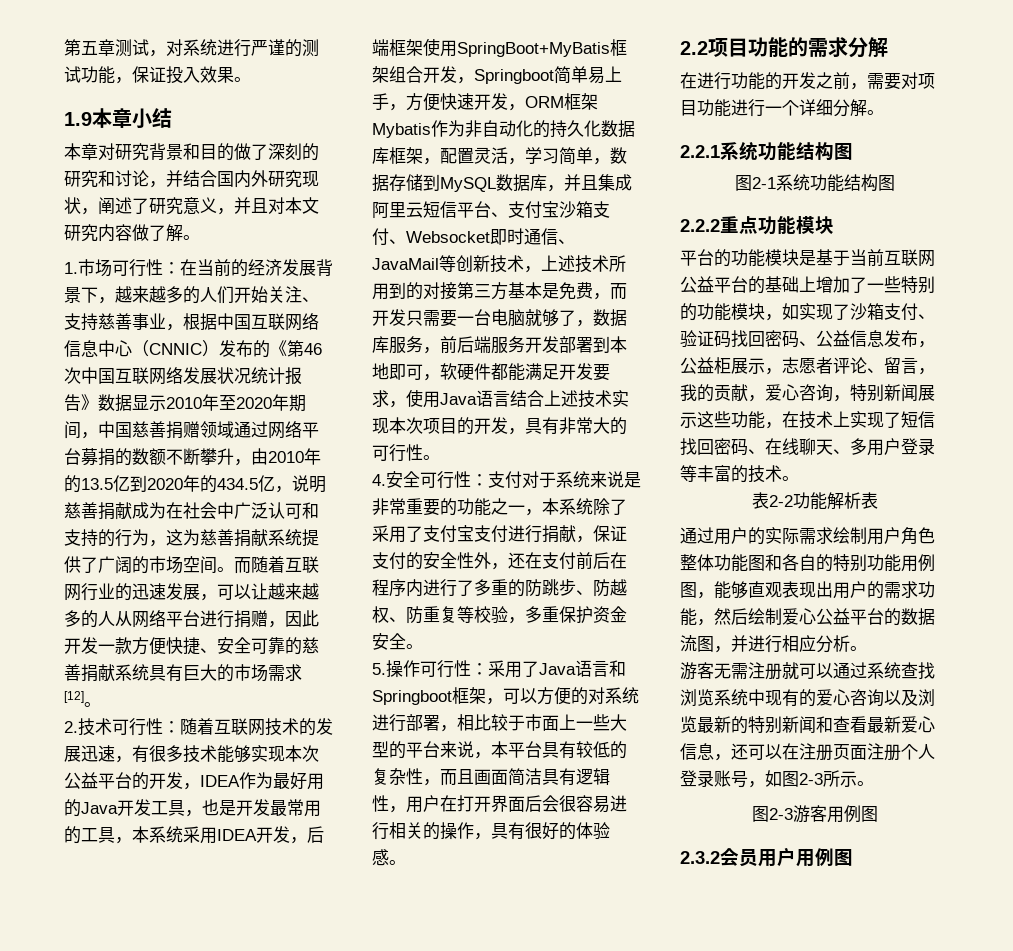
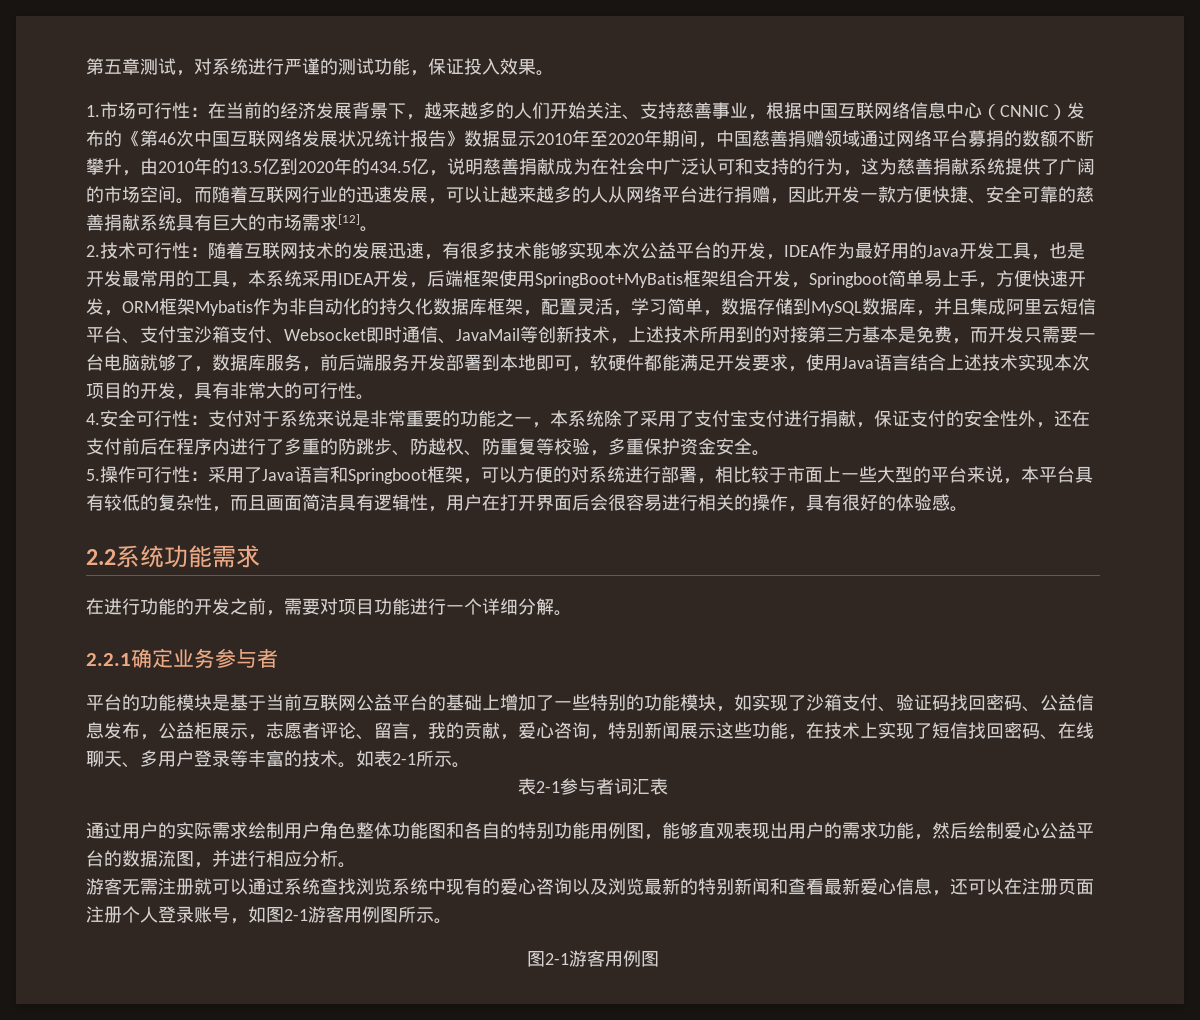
[64,108,172,129] [64,143,319,161] [64,170,319,188] [64,197,319,215] [64,224,200,242] // 1.9本章小结 // 本章对研究背景和目的做了深刻的研究和讨论，并结合国内外研究现状，阐述了研究意义，并且对本文研究内容做了解。 -> (554, 73) none
[708,37,888,58] 项目功能的需求分解 -> [116,545,260,568] 系统功能需求
[720,141,853,161] [734,174,895,192] [680,216,834,235] 系统功能结构图 // 图2-1系统功能结构图 // 2.2.2重点功能模块 -> [131,648,278,668] 确定业务参与者
[751,492,861,510] // 表2-2功能解析 -> [356,750,470,768] [518,778,650,795] 如表2-1所示。 // 表2-1参与者词汇
[799,773,823,785] 2-3 -> [284,906,398,923] 2-1游客用例图
[768,805,878,823] [680,847,853,867] 2-3游客用例图 // 2.3.2会员用户用例图 -> [545,950,659,967] 2-1游客用例图

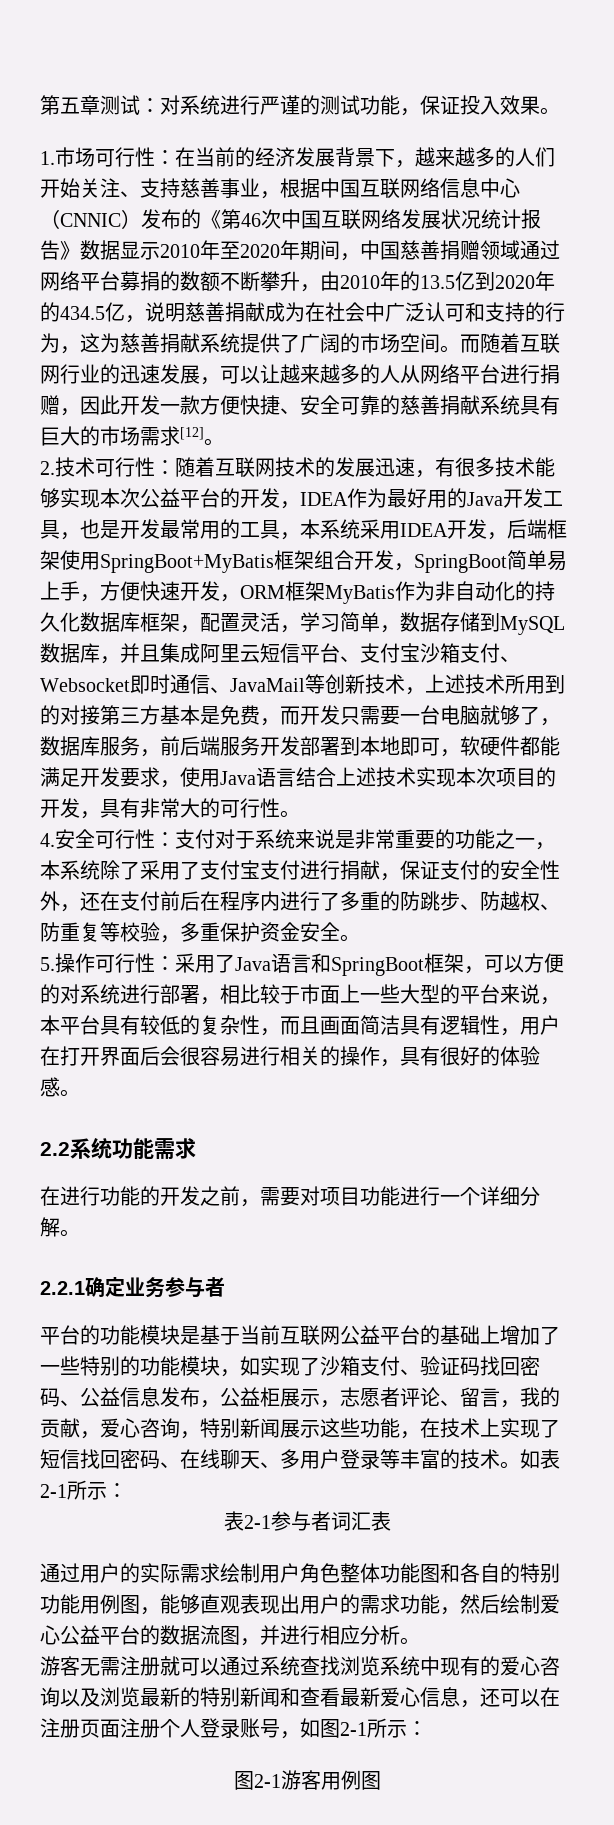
[176,70,194,76] ， -> [140,98,160,113] ：
[809,272,888,288] Springboot -> [414,554,507,573] SpringBoot
[195,300,253,316] Mybatis -> [325,585,395,604] MyBatis
[348,468,427,484] Springboot -> [331,957,424,976] SpringBoot
[452,762,470,768] 。 -> [107,1483,127,1498] ：
[308,906,452,924] 游客用例图所示。 -> [367,1718,427,1738] 所示：

